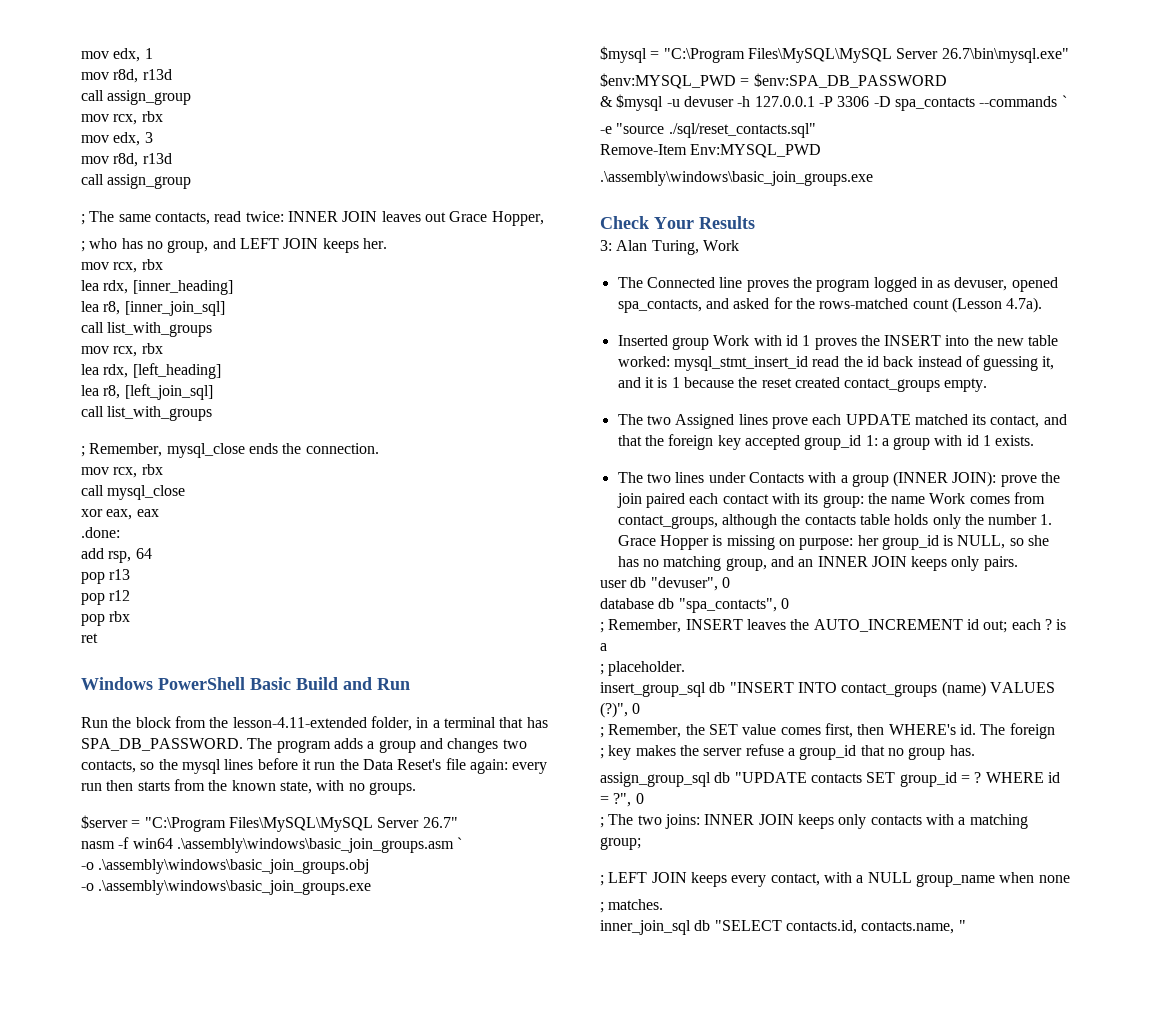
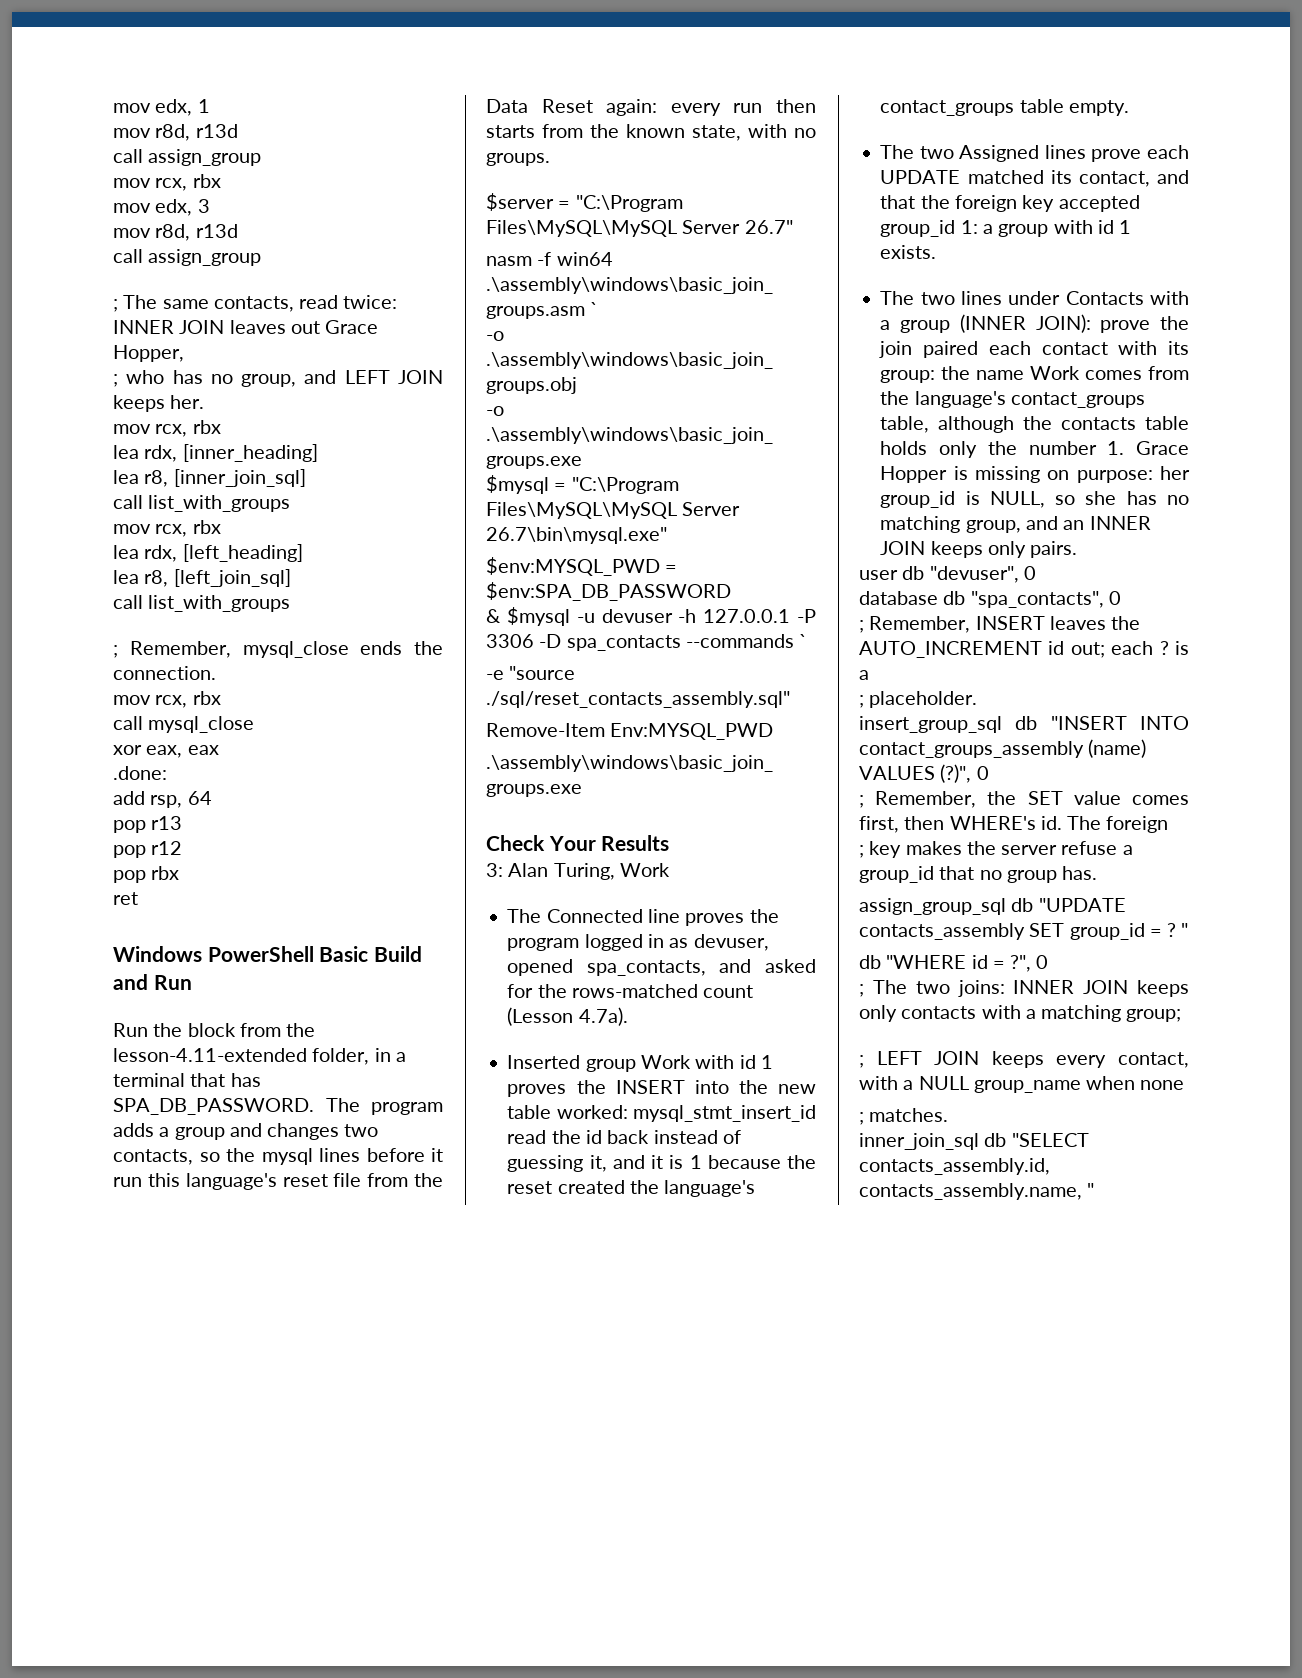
[339,758,466,770] the Data Reset's file -> [147,1173,443,1190] [486,99,593,113] this language's reset file from the Data Reset
[668,123,816,138] ./sql/reset_contacts.sql" -> [486,691,790,708] ./sql/reset_contacts_assembly.sql"
[844,378,941,392] contact_groups -> [629,1180,756,1197] [880,99,1064,116] the language's contact_groups table
[617,515,718,529] contact_groups, -> [880,391,1145,408] [880,416,930,433] the language's contact_groups table,
[841,683,938,697] contact_groups -> [859,741,1084,758] contact_groups_assembly
[810,773,862,783] contacts -> [859,923,1025,940] contacts_assembly
[985,772,1044,783] WHERE -> [1181,923,1189,937] [859,955,967,969] " // db "WHERE
[785,920,955,934] contacts.id, contacts.name, -> [859,1158,1050,1175] [859,1183,1082,1200] contacts_assembly.id, contacts_assembly.name,

